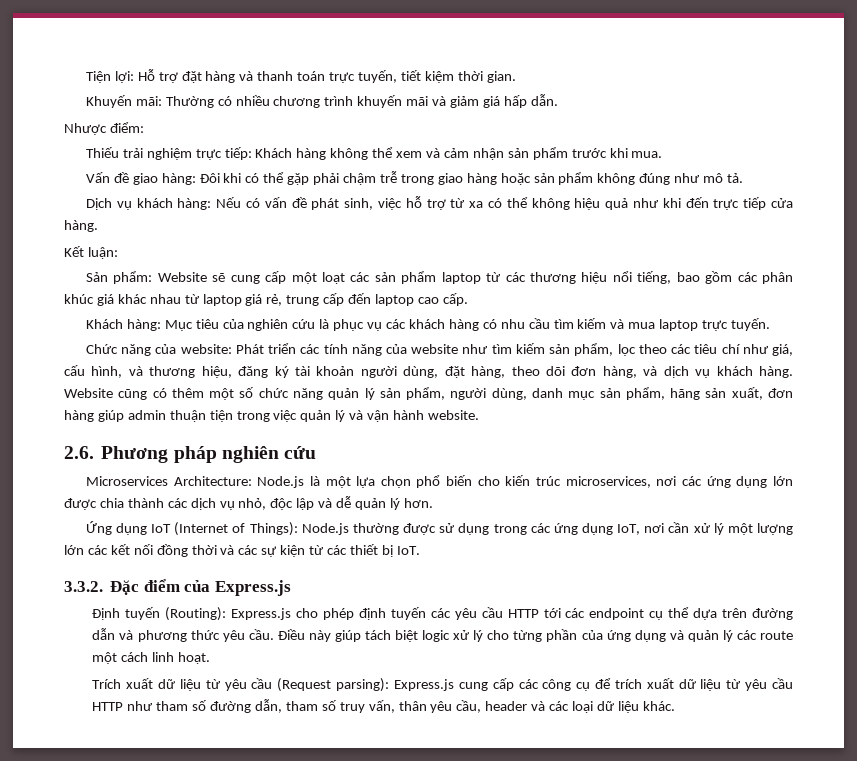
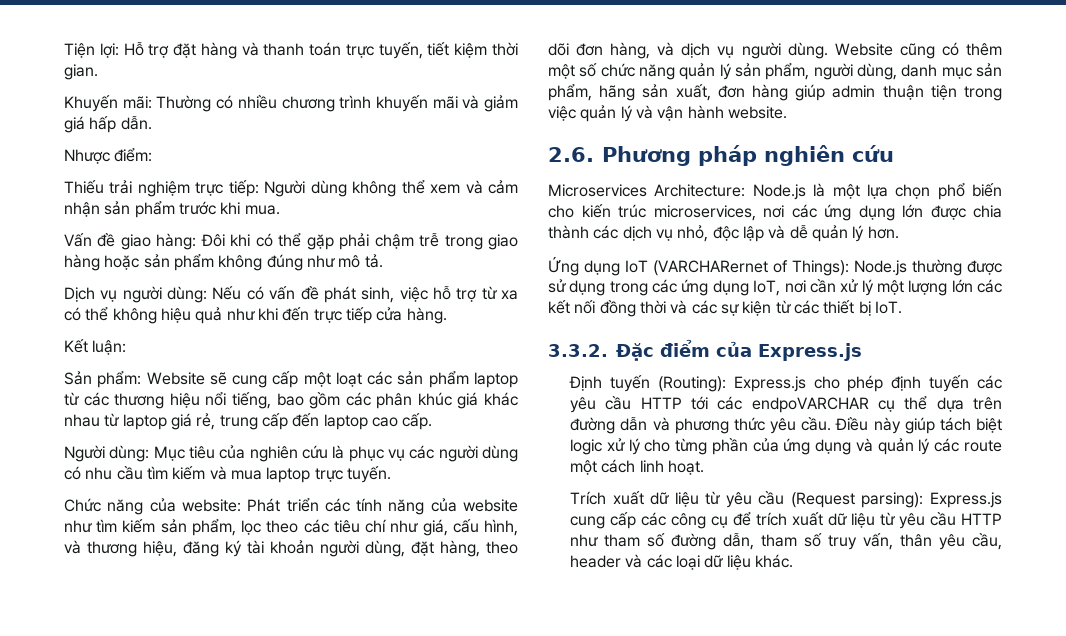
[255,148,327,160] Khách hàng -> [264,180,347,197] Người dùng
[136,198,212,210] khách hàng: -> [122,286,208,303] người dùng:
[85,319,161,331] Khách hàng: -> [64,445,150,462] Người dùng:
[408,319,479,331] khách hàng -> [438,445,518,462] người dùng
[716,366,794,378] khách hàng. -> [741,42,828,59] người dùng.
[174,522,229,536] (Internet -> [653,260,768,276] (VARCHARernet
[589,608,645,620] endpoint -> [751,397,869,413] endpoVARCHAR

